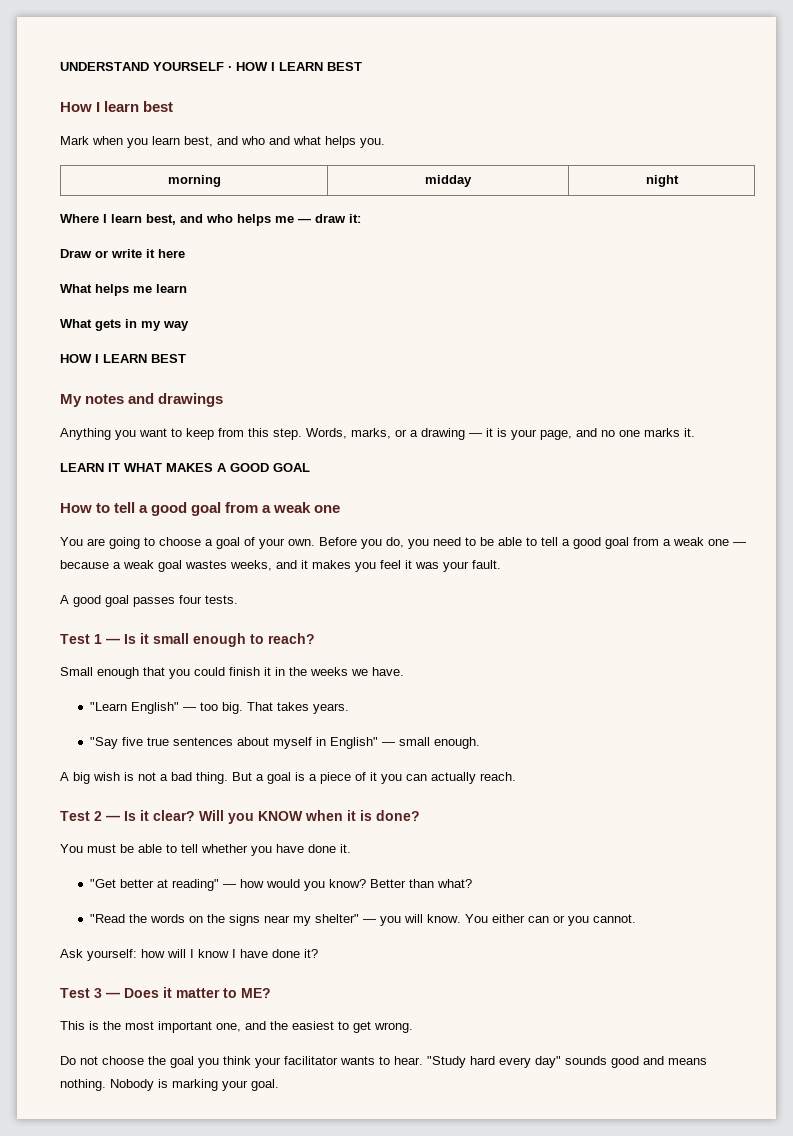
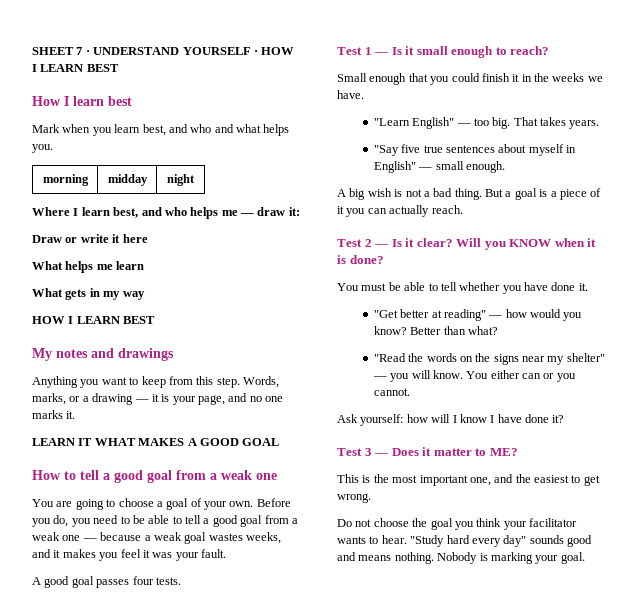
(60, 66) none -> [32,47,90,55] SHEET 7 ·

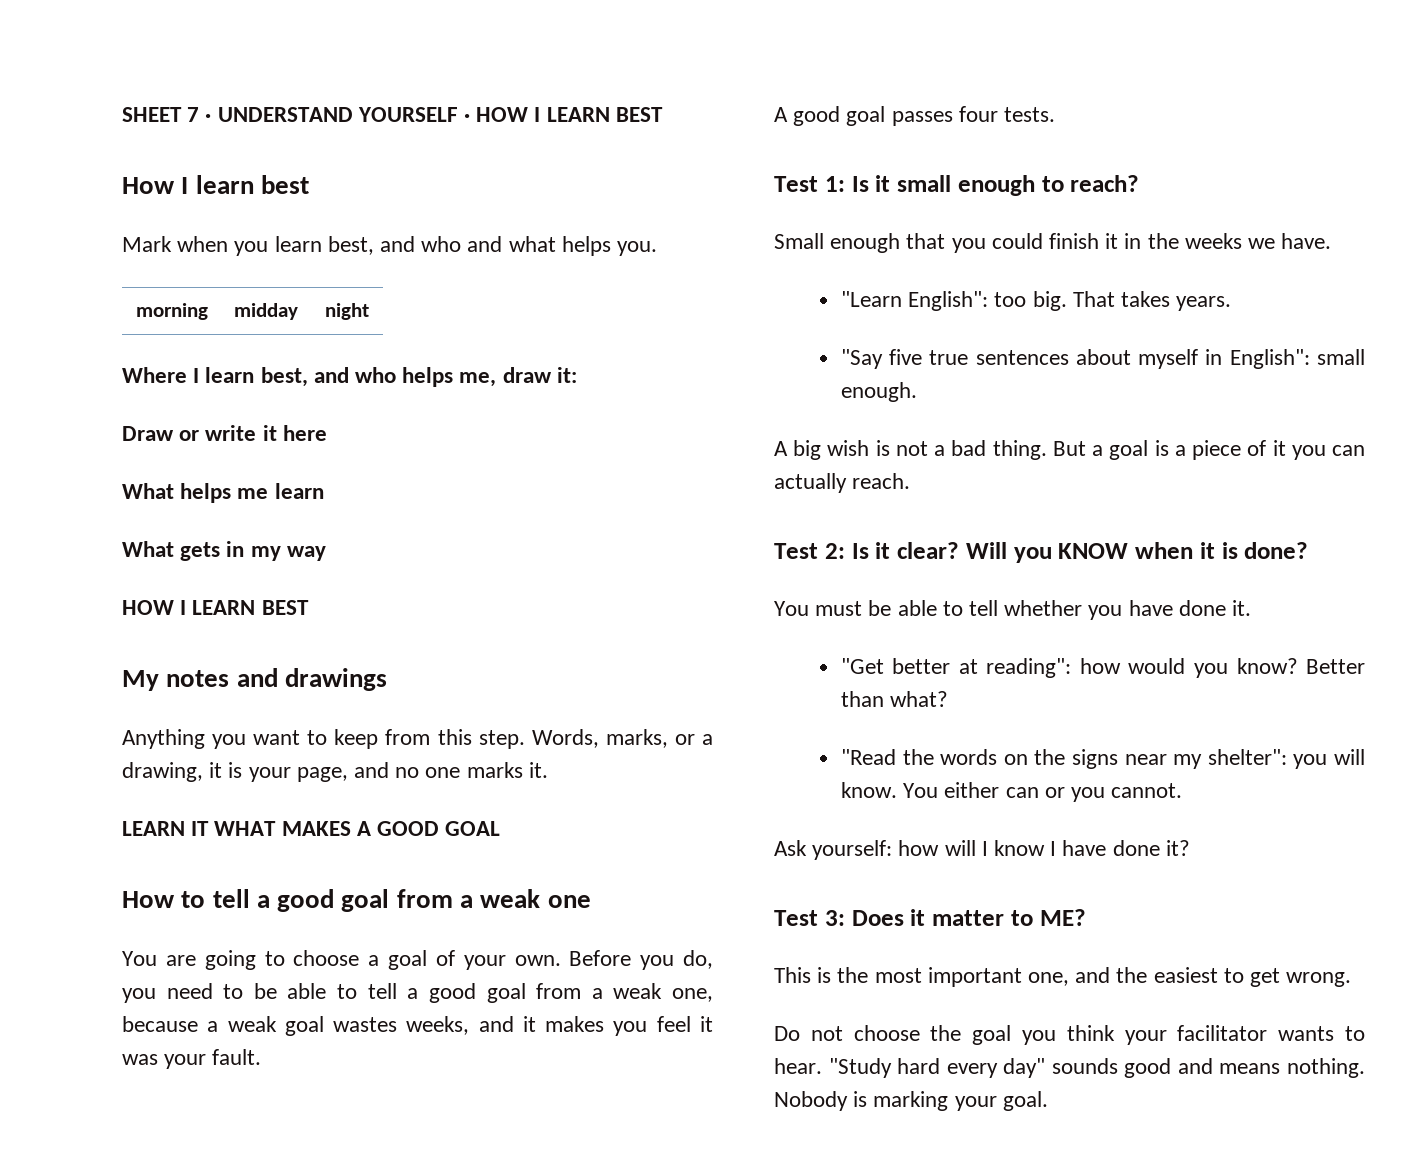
[221,210,254,216] me — -> [459,372,497,387] me,
[92,393,149,405] drawing — -> [122,762,203,782] drawing,
[62,535,97,541] one — -> [672,988,714,1002] one,
[364,47,390,55] 1 — -> [824,176,845,192] 1:
[412,117,471,129] English" — -> [908,291,989,311] English":
[373,161,433,173] English" — -> [1229,349,1310,369] English":
[364,239,390,247] 2 — -> [824,543,845,559] 2:
[443,309,503,321] reading" — -> [986,658,1072,678] reading":
[566,353,605,362] [372,376,387,379] shelter" — -> [1207,749,1287,765] shelter":
[364,448,390,456] 3 — -> [824,910,845,926] 3:

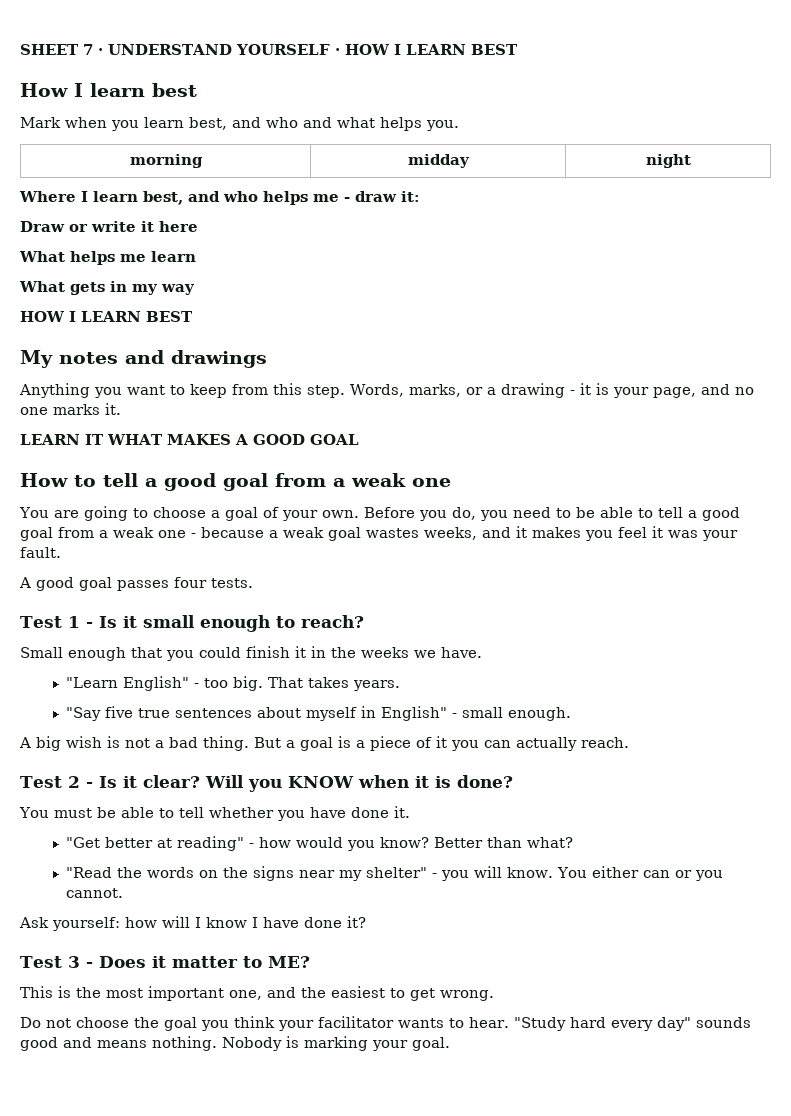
[459,372,497,387] me, -> [313,194,350,202] me -
[122,762,203,782] drawing, -> [500,383,575,398] drawing -
[672,988,714,1002] one, -> [158,530,196,538] one -
[824,176,845,192] 1: -> [67,616,93,628] 1 -
[908,291,989,311] English": -> [123,676,200,691] English" -
[1229,349,1310,369] English": -> [381,706,458,721] English" -
[824,543,845,559] 2: -> [67,776,93,788] 2 -
[986,658,1072,678] reading": -> [177,836,255,851] reading" -
[1207,749,1287,765] shelter": -> [366,867,438,878] shelter" -
[824,910,845,926] 3: -> [67,956,93,968] 3 -

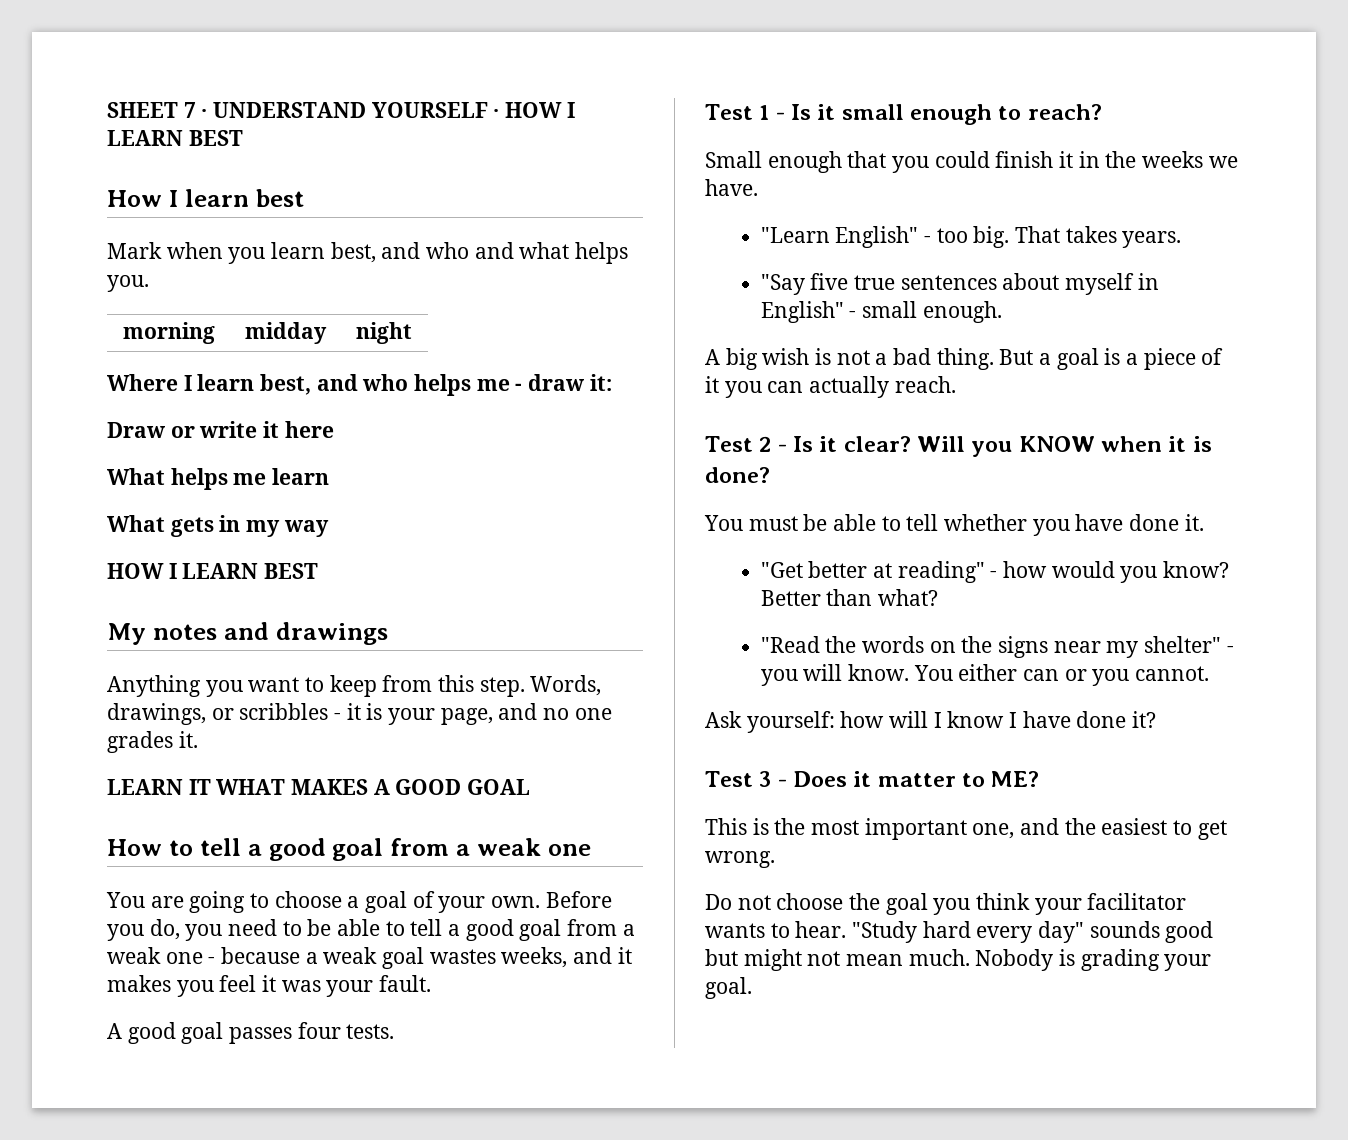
[408,383,565,398] marks, or a drawing -> [107,703,329,725] drawings, or scribbles
[53,404,100,415] marks -> [107,731,173,753] grades
[63,1036,217,1051] and means nothing. -> [705,949,970,971] but might not mean much.
[304,1036,368,1051] marking -> [1080,949,1160,971] grading

